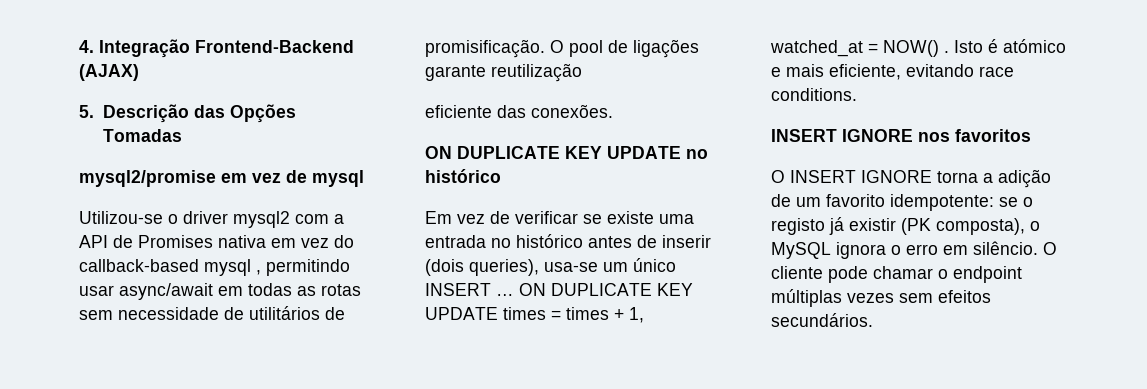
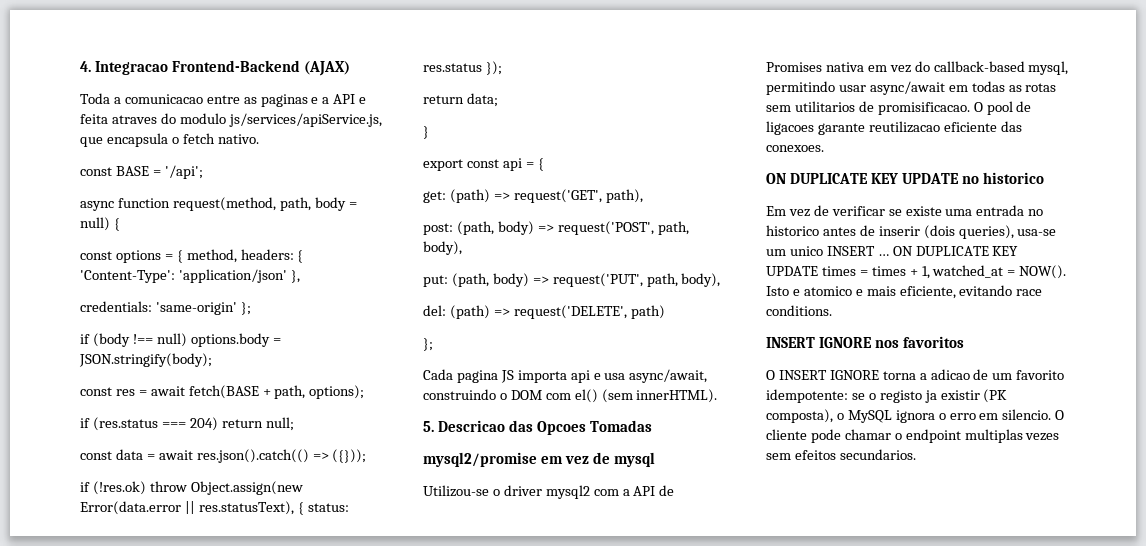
[99,39,190,58] Integração -> [94,61,168,75] Integracao
[79,104,296,123] 5. Descrição das Opções -> [80,93,367,107] [80,113,382,127] [80,133,259,147] [80,165,203,179] [80,197,357,211] [80,217,120,231] [80,249,304,263] [80,269,300,283] [80,301,251,315] [80,333,281,347] [79,353,212,367] [80,385,365,399] [80,417,294,431] [80,449,367,463] [80,481,303,495] [80,501,349,515] [423,61,502,75] [423,93,498,107] [423,126,429,139] [423,158,544,171] [423,189,643,203] [423,221,689,235] [423,241,462,255] [423,273,721,287] [423,305,665,319] [423,338,433,351] [423,369,708,383] [423,389,718,403] [423,420,586,435] Toda a comunicacao entre as paginas e a API e feita atraves do modulo js/services/apiService.js, que encapsula o fetch nativo. // const BASE = '/api'; // async function request(method, path, body = null) { // const options = { method, headers: { 'Content-Type': 'application/json' }, // credentials: 'same-origin' }; // if (body !== null) options.body = JSON.stringify(body); // const res = await fetch(BASE + path, options); // if (res.status === 204) return null; // const data = await res.json().catch(() => ({})); // if (!res.ok) throw Object.assign(new Error(data.error || res.statusText), { status: res.status }); // return data; // } // export const api = { // get: (path) => request('GET', path), // post: (path, body) => request('POST', path, body), // put: (path, body) => request('PUT', path, body), // del: (path) => request('DELETE', path) // }; // Cada pagina JS importa api e usa async/await, construindo o DOM com el() (sem innerHTML). // 5. Descricao das Opcoes
[204,259,261,276] mysql , -> [1028,61,1069,75] mysql,
[118,306,345,320] [425,39,699,58] [425,63,582,82] necessidade de utilitários de promisificação. O pool de ligações garante reutilização // -> [794,101,1032,115] [766,121,940,135] utilitarios de promisificacao. O pool de ligacoes garante reutilizacao
[531,104,613,118] conexões. -> [766,145,824,152] conexoes.
[425,169,501,183] histórico -> [982,172,1044,184] historico
[516,234,583,248] histórico -> [766,225,819,236] historico
[633,258,676,272] único -> [789,246,823,256] unico
[883,39,1066,57] NOW() . Isto é atómico -> [1019,265,1067,279] [766,286,852,296] NOW(). Isto e atomico
[998,169,1051,188] adição -> [930,369,970,380] adicao
[829,217,844,235] já -> [924,390,937,403] ja
[973,241,1038,255] silêncio. -> [1002,409,1052,420] silencio.
[771,289,842,307] múltiplas -> [964,429,1023,443] multiplas
[771,313,873,327] secundários. -> [839,449,916,460] secundarios.

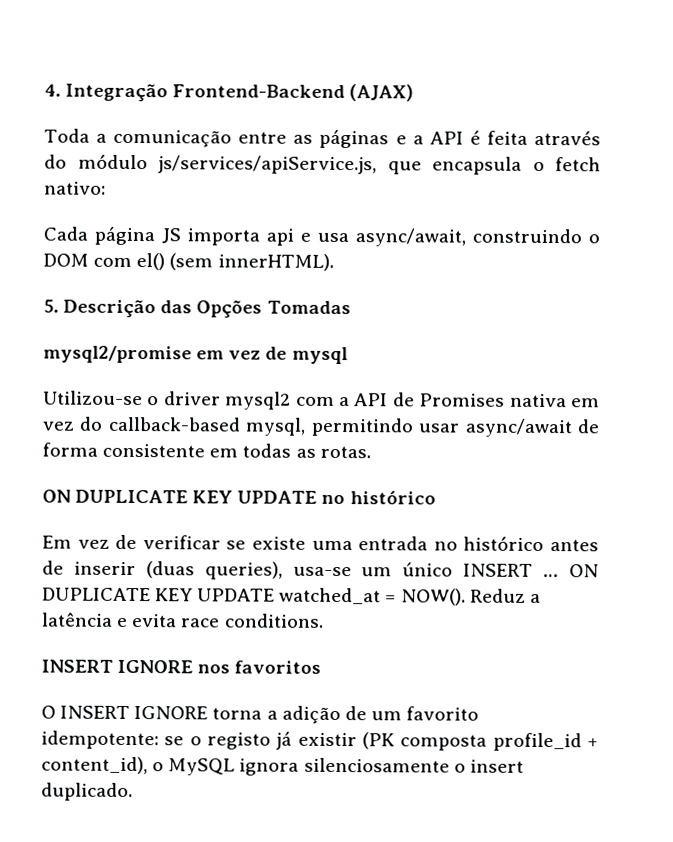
[94,61,168,75] Integracao -> [65,83,169,103] Integração
[124,94,203,104] comunicacao -> [113,129,233,148] comunicação
[260,94,308,107] paginas -> [319,129,390,149] páginas
[359,97,367,104] [80,113,226,124] e feita atraves do modulo -> [469,130,602,146] [44,153,148,170] é feita através do módulo
[217,134,259,144] [80,165,203,179] [80,197,357,211] [80,217,120,231] [80,249,304,263] [80,269,300,283] [80,301,251,315] [80,333,281,347] [79,353,212,367] [80,385,365,399] [80,417,294,431] [80,449,367,463] [80,481,303,495] [80,501,349,515] [423,61,502,75] [423,93,498,107] [423,126,429,139] [423,158,544,171] [423,189,643,203] [423,221,689,235] [423,241,462,255] [423,273,721,287] [423,305,665,319] [423,338,433,351] nativo. // const BASE = '/api'; // async function request(method, path, body = null) { // const options = { method, headers: { 'Content-Type': 'application/json' }, // credentials: 'same-origin' }; // if (body !== null) options.body = JSON.stringify(body); // const res = await fetch(BASE + path, options); // if (res.status === 204) return null; // const data = await res.json().catch(() => ({})); // if (!res.ok) throw Object.assign(new Error(data.error || res.statusText), { status: res.status }); // return data; // } // export const api = { // get: (path) => request('GET', path), // post: (path, body) => request('POST', path, body), // put: (path, body) => request('PUT', path, body), // del: (path) => request('DELETE', path) // }; -> [44,181,106,195] nativo:
[456,370,498,383] pagina -> [94,226,155,246] página
[437,420,586,435] Descricao das Opcoes -> [63,299,263,319] Descrição das Opções
[948,81,1057,92] [766,101,1032,115] [766,121,1022,135] [766,145,824,152] em todas as rotas sem utilitarios de promisificacao. O pool de ligacoes garante reutilizacao eficiente das conexoes. -> [577,419,601,434] [42,442,371,459] de forma consistente em todas as rotas.
[982,172,1044,184] historico -> [349,490,436,505] histórico
[766,225,819,236] historico -> [463,535,545,552] histórico
[923,225,955,239] (dois -> [145,561,195,579] (duas
[789,246,823,256] unico -> [402,562,454,577] único
[821,265,1067,279] [766,285,1013,299] times = times + 1, watched_at = NOW(). Isto e atomico e mais eficiente, evitando -> [279,587,541,606] [41,612,178,628] watched_at = NOW(). Reduz a latência e evita
[930,369,970,380] adicao -> [281,705,341,725] adição
[924,390,937,403] ja -> [276,731,293,750] já
[766,409,1065,423] [766,429,1060,443] [766,449,916,460] composta), o MySQL ignora o erro em silencio. O cliente pode chamar o endpoint multiplas vezes sem efeitos secundarios. -> [400,732,598,752] [41,756,524,776] [41,782,133,802] composta profile_id + content_id), o MySQL ignora silenciosamente o insert duplicado.

